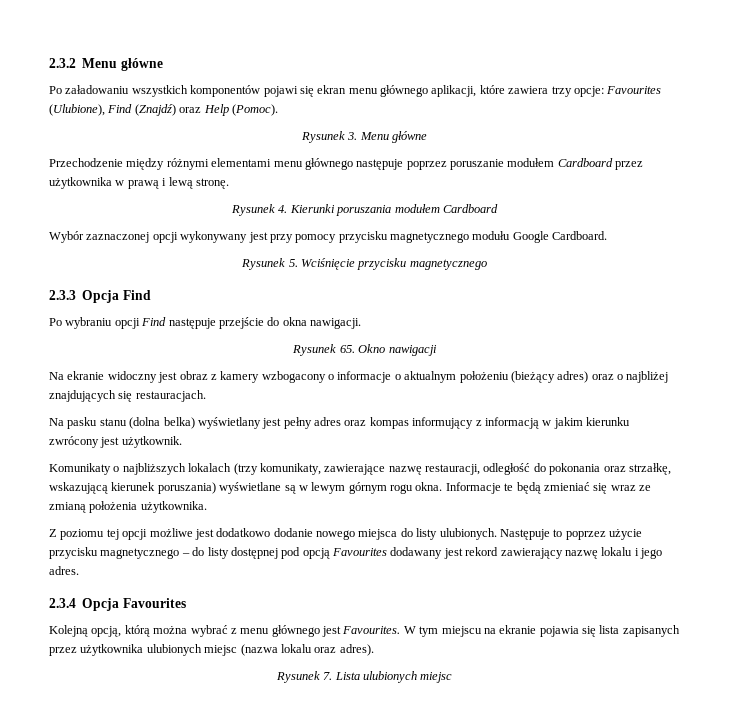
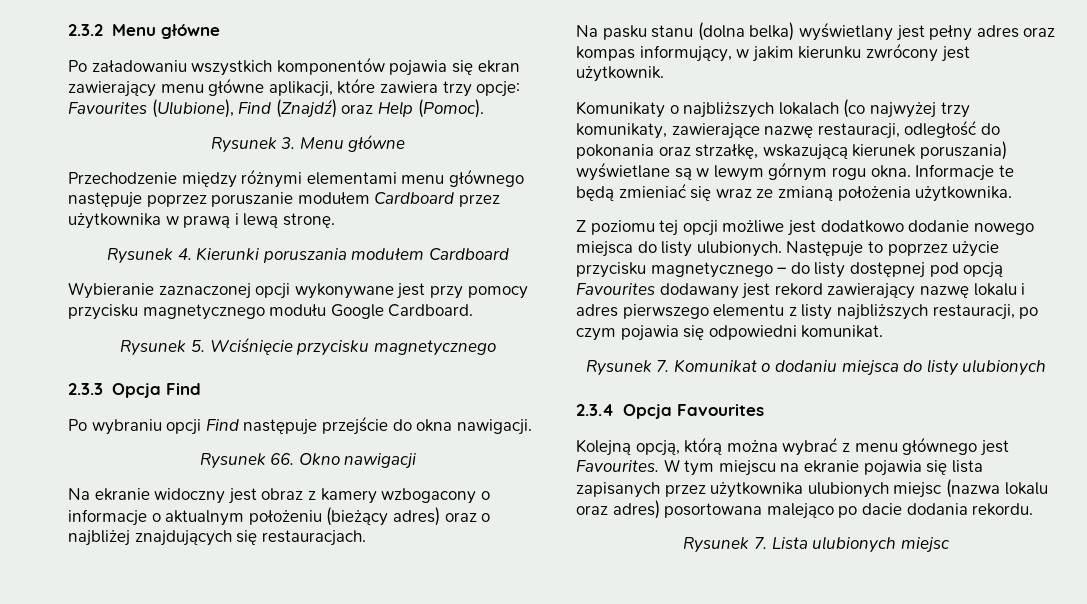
[263,86,298,97] pojawi -> [389,60,448,76] pojawia
[348,85,428,97] menu głównego -> [68,78,265,97] zawierający menu główne
[49,231,84,243] Wybór -> [68,282,154,299] Wybieranie
[180,231,248,243] wykonywany -> [294,283,394,299] wykonywane
[339,345,355,353] 65. -> [270,453,295,465] 66.
[412,417,539,429] informujący z informacją -> [639,45,732,62] informujący,
[233,463,258,475] (trzy -> [843,99,970,118] (co najwyżej trzy
[640,548,662,559] [49,566,79,575] jego adres. -> [576,304,1039,320] [576,325,884,341] [585,359,1047,376] adres pierwszego elementu z listy najbliższych restauracji, po czym pojawia się odpowiedni komunikat. // Rysunek 7. Komunikat o dodaniu miejsca do listy ulubionych
[339,644,374,656] adres). -> [612,500,1034,519] adres) posortowana malejąco po dacie dodania rekordu.

